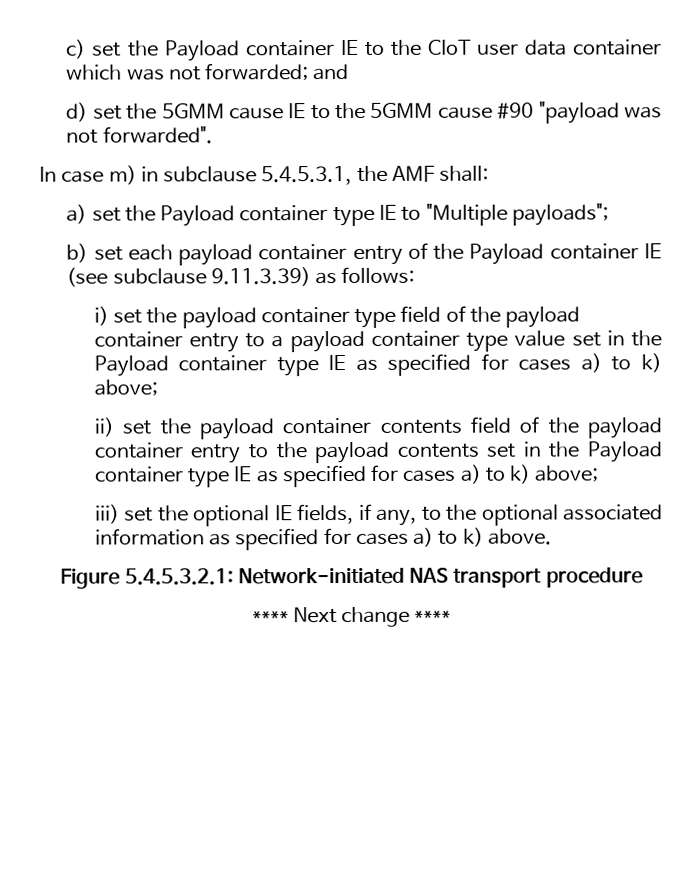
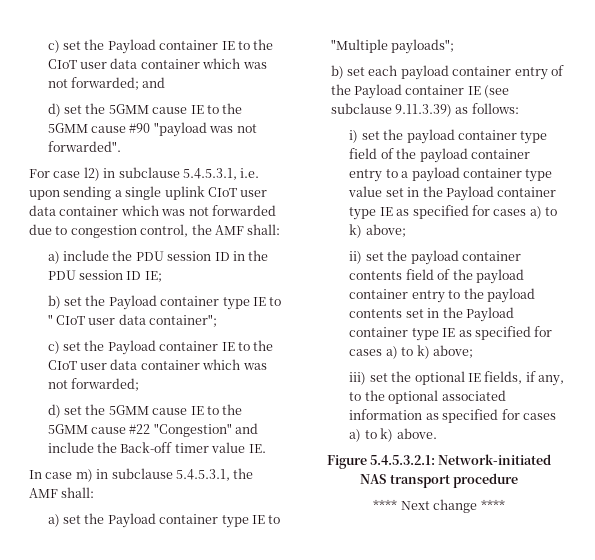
(213, 135) none -> [29,167,260,181] [29,186,268,200] [29,205,276,216] [29,224,281,238] [47,250,269,264] [47,270,162,282] [47,295,282,310] [47,314,218,327] [47,340,274,355] [47,359,267,370] [47,378,140,391] [47,404,243,418] [47,423,259,437] [47,442,266,453] // For case l2) in subclause 5.4.5.3.1, i.e. upon sending a single uplink CIoT user data container which was not forwarded due to congestion control, the AMF shall: // a) include the PDU session ID in the PDU session ID IE; // b) set the Payload container type IE to " CIoT user data container"; // c) set the Payload container IE to the CIoT user data container which was not forwarded; // d) set the 5GMM cause IE to the 5GMM cause #22 "Congestion" and include the Back-off timer value IE.

